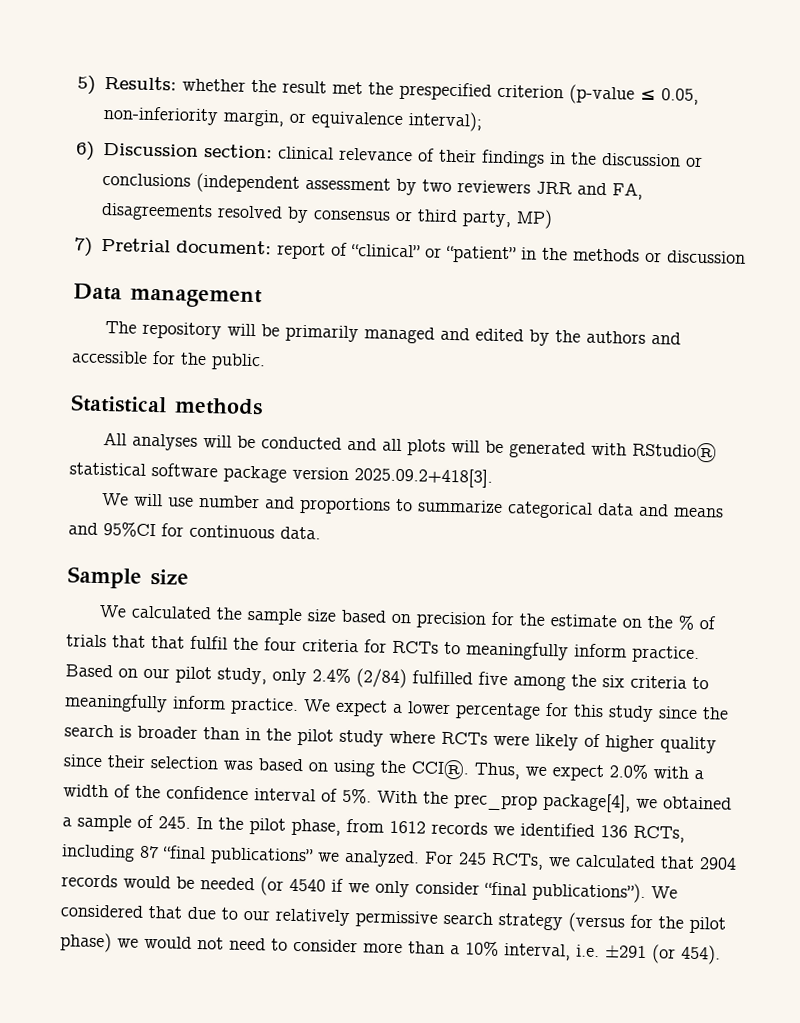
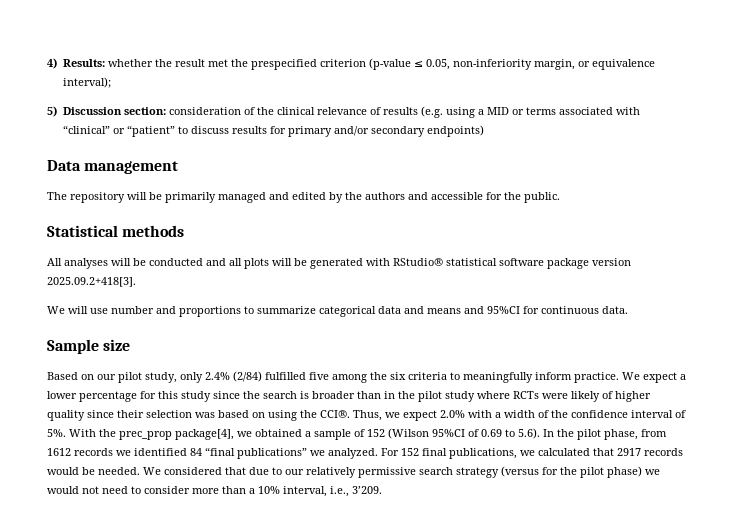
[77,75,96,95] 5) -> [47,58,57,69] 4)
[75,141,95,161] 6) -> [47,106,57,117] 5)
[277,146,703,168] [101,172,643,200] [100,202,553,229] [74,237,746,264] clinical relevance of their findings in the discussion or conclusions (independent assessment by two reviewers JRR and FA, disagreements resolved by consensus or third party, MP) // 7) Pretrial document: report of “clinical” or “patient” in the methods or discussion -> [168,106,640,118] [62,125,484,137] consideration of the clinical relevance of results (e.g. using a MID or terms associated with “clinical” or “patient” to discuss results for primary and/or secondary endpoints)
[98,604,716,630] [66,634,700,664] We calculated the sample size based on precision for the estimate on the % of trials that that fulfil the four criteria for RCTs to meaningfully inform practice. -> (131, 345) none
[158,816,191,829] 245. -> [367,428,540,439] 152 (Wilson 95%CI of 0.69 to 5.6).
[600,825,685,843] [61,844,159,862] 136 RCTs, including 87 -> [190,448,202,456] 84
[458,852,544,870] 245 RCTs, -> [401,448,517,459] 152 final publications,
[699,857,737,870] 2904 -> [617,448,641,456] 2917
[200,876,646,903] needed (or 4540 if we only consider “final publications”). -> [98,467,140,475] needed.
[576,944,721,965] i.e. ±291 (or 454). -> [330,486,382,497] i.e., 3’209.

